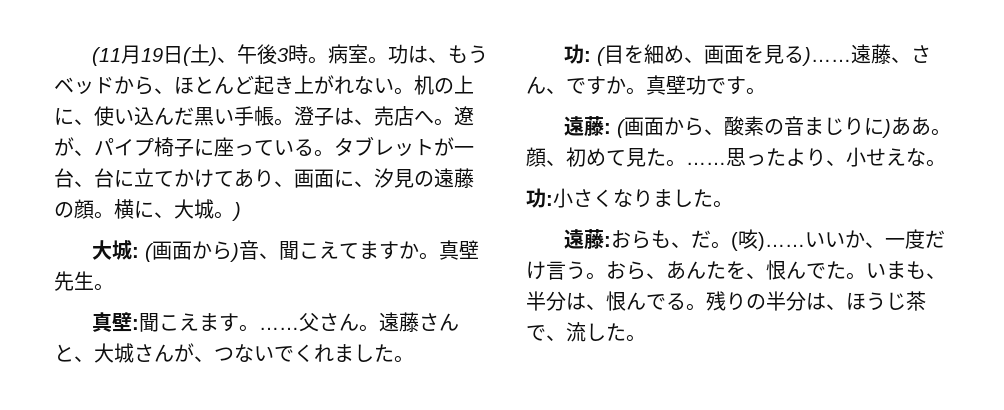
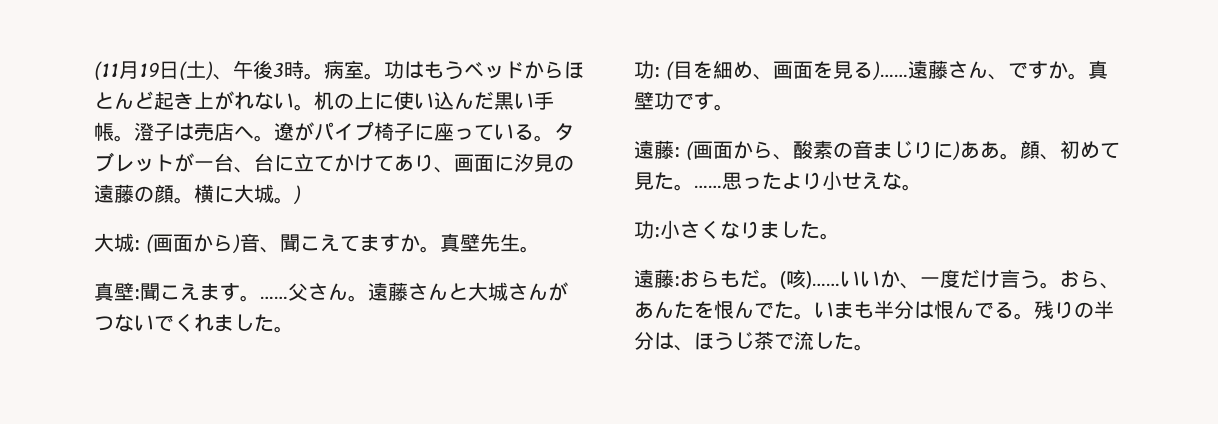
[427,57,448,63] 、 -> (424, 70) none
[154,88,174,94] 、 -> (564, 69) none
[74,119,94,125] 、 -> (394, 101) none
[354,119,374,125] 、 -> (194, 132) none
[74,150,94,156] 、 -> (314, 131) none
[354,181,374,187] 、 -> (514, 163) none
[154,212,174,218] 、 -> (234, 194) none
[74,356,94,362] 、 -> (468, 291) none
[194,356,214,362] 、 -> (568, 291) none
[890,57,911,63] 、 -> (948, 69) none
[826,160,846,166] 、 -> (822, 181) none
[670,242,691,248] 、 -> (740, 279) none
[746,273,766,279] 、 -> (714, 310) none
[926,273,946,279] [526,291,606,311] 、半分は、 -> [874,300,934,319] 半分は
[546,335,566,341] 、 -> (794, 341) none

